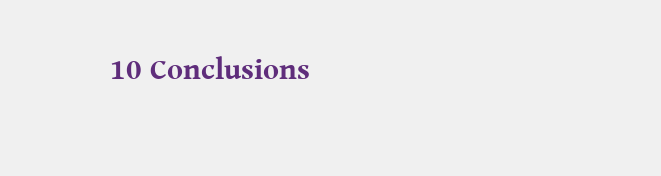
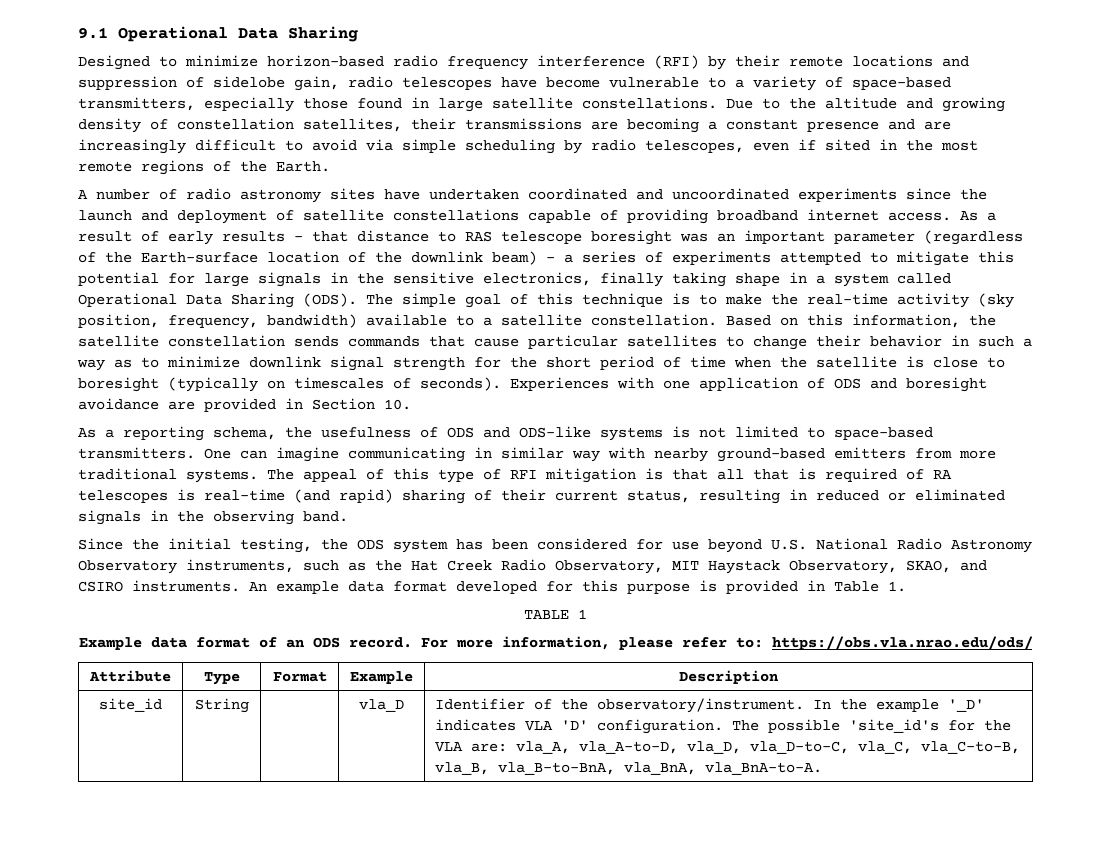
[110,56,310,79] 10 Conclusions -> [78,26,358,42] [78,55,969,70] [78,76,951,91] [78,97,1005,112] [78,118,951,133] [78,139,978,154] [78,160,330,175] [78,188,987,203] [78,209,996,224] [78,230,1023,245] [78,251,1014,266] [78,272,951,287] [78,293,1014,308] [78,314,996,329] [78,335,1032,350] [77,356,1005,371] [78,377,987,392] [78,398,411,412] [78,426,933,441] [78,447,996,462] [78,468,952,483] [78,489,1005,504] [78,510,348,525] [78,538,1032,553] [78,559,987,574] [78,580,906,594] [524,609,587,619] [78,636,1033,650] [89,670,171,682] [203,672,240,685] [272,671,327,682] [350,671,413,684] [679,670,779,684] [99,698,162,712] [194,698,249,713] [359,699,404,712] [435,698,985,713] [435,719,1012,734] [435,741,1021,754] [435,762,823,775] 9.1 Operational Data Sharing // Designed to minimize horizon-based radio frequency interference (RFI) by their remote locations and suppression of sidelobe gain, radio telescopes have become vulnerable to a variety of space-based transmitters, especially those found in large satellite constellations. Due to the altitude and growing density of constellation satellites, their transmissions are becoming a constant presence and are increasingly difficult to avoid via simple scheduling by radio telescopes, even if sited in the most remote regions of the Earth. // A number of radio astronomy sites have undertaken coordinated and uncoordinated experiments since the launch and deployment of satellite constellations capable of providing broadband internet access. As a result of early results - that distance to RAS telescope boresight was an important parameter (regardless of the Earth-surface location of the downlink beam) - a series of experiments attempted to mitigate this potential for large signals in the sensitive electronics, finally taking shape in a system called Operational Data Sharing (ODS). The simple goal of this technique is to make the real-time activity (sky position, frequency, bandwidth) available to a satellite constellation. Based on this information, the satellite constellation sends commands that cause particular satellites to change their behavior in such a way as to minimize downlink signal strength for the short period of time when the satellite is close to boresight (typically on timescales of seconds). Experiences with one application of ODS and boresight avoidance are provided in Section 10. // As a reporting schema, the usefulness of ODS and ODS-like systems is not limited to space-based transmitters. One can imagine communicating in similar way with nearby ground-based emitters from more traditional systems. The appeal of this type of RFI mitigation is that all that is required of RA telescopes is real-time (and rapid) sharing of their current status, resulting in reduced or eliminated signals in the observing band. // Since the initial testing, the ODS system has been considered for use beyond U.S. National Radio Astronomy Observatory instruments, such as the Hat Creek Radio Observatory, MIT Haystack Observatory, SKAO, and CSIRO instruments. An example data format developed for this purpose is provided in Table 1. // TABLE 1 // Example data format of an ODS record. For more information, please refer to: https://obs.vla.nrao.edu/ods/ // Attribute | Type | Format | Example | Description // site_id | String | | vla_D | Identifier of the observatory/instrument. In the example '_D' indicates VLA 'D' configuration. The possible 'site_id's for the VLA are: vla_A, vla_A-to-D, vla_D, vla_D-to-C, vla_C, vla_C-to-B, vla_B, vla_B-to-BnA, vla_BnA, vla_BnA-to-A.

